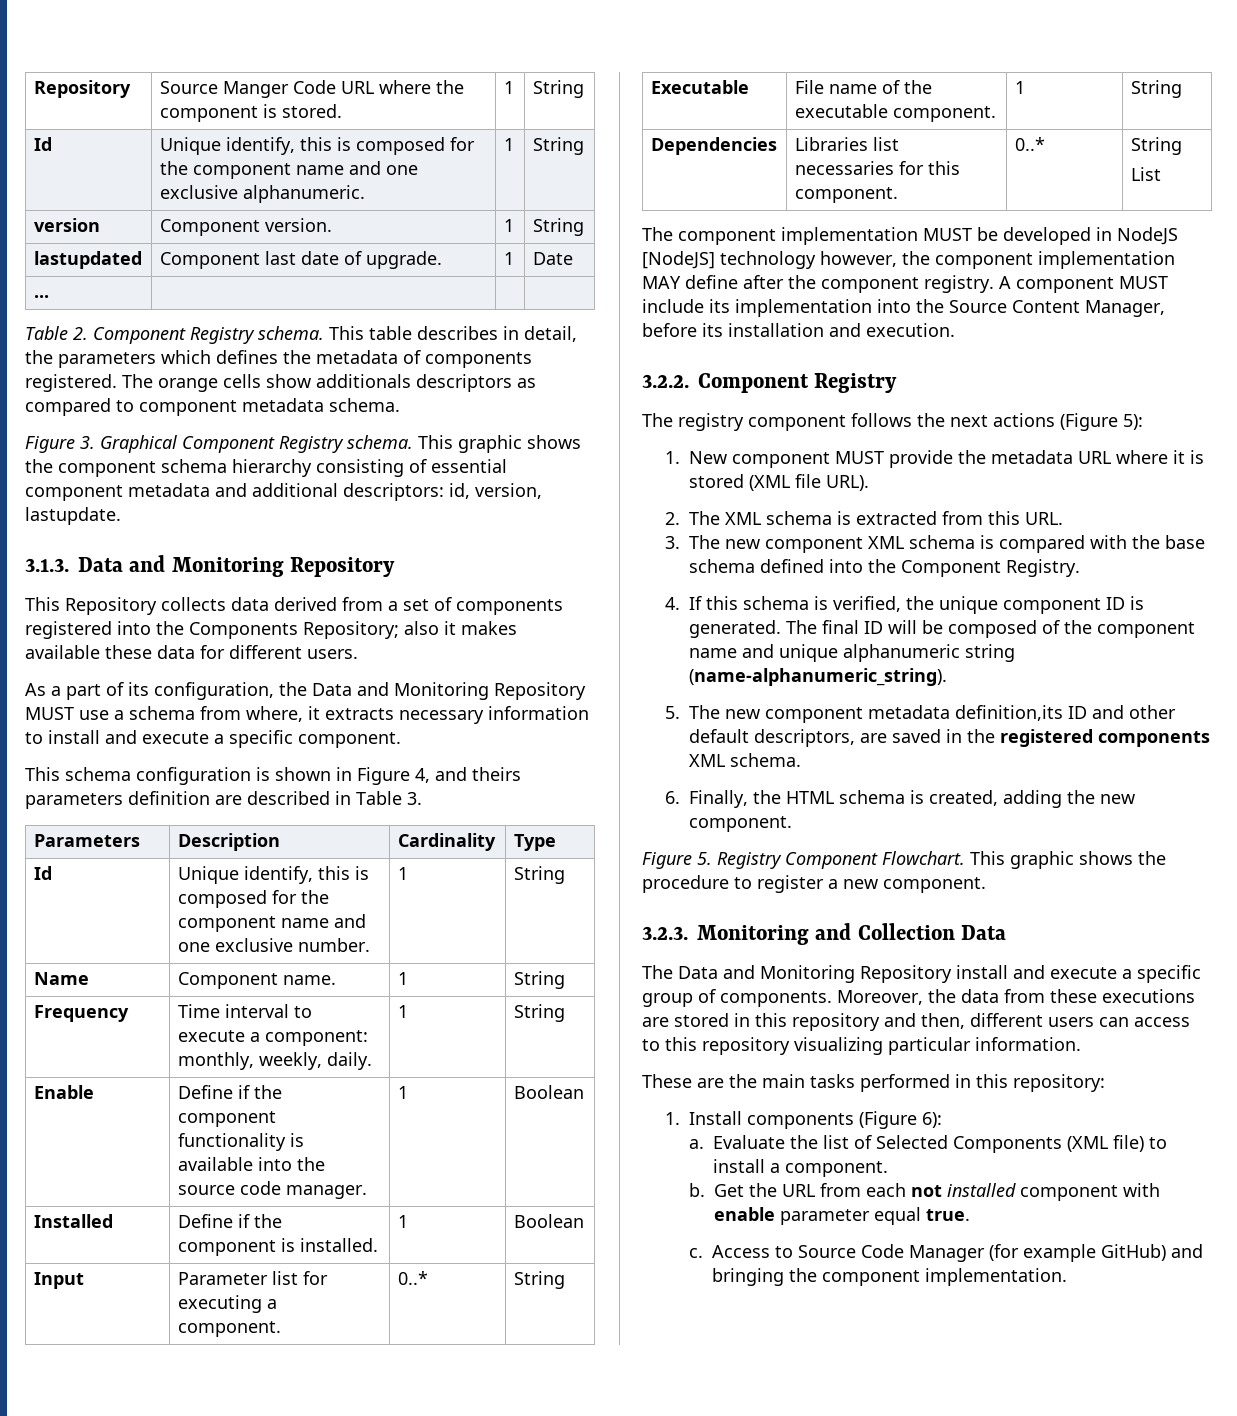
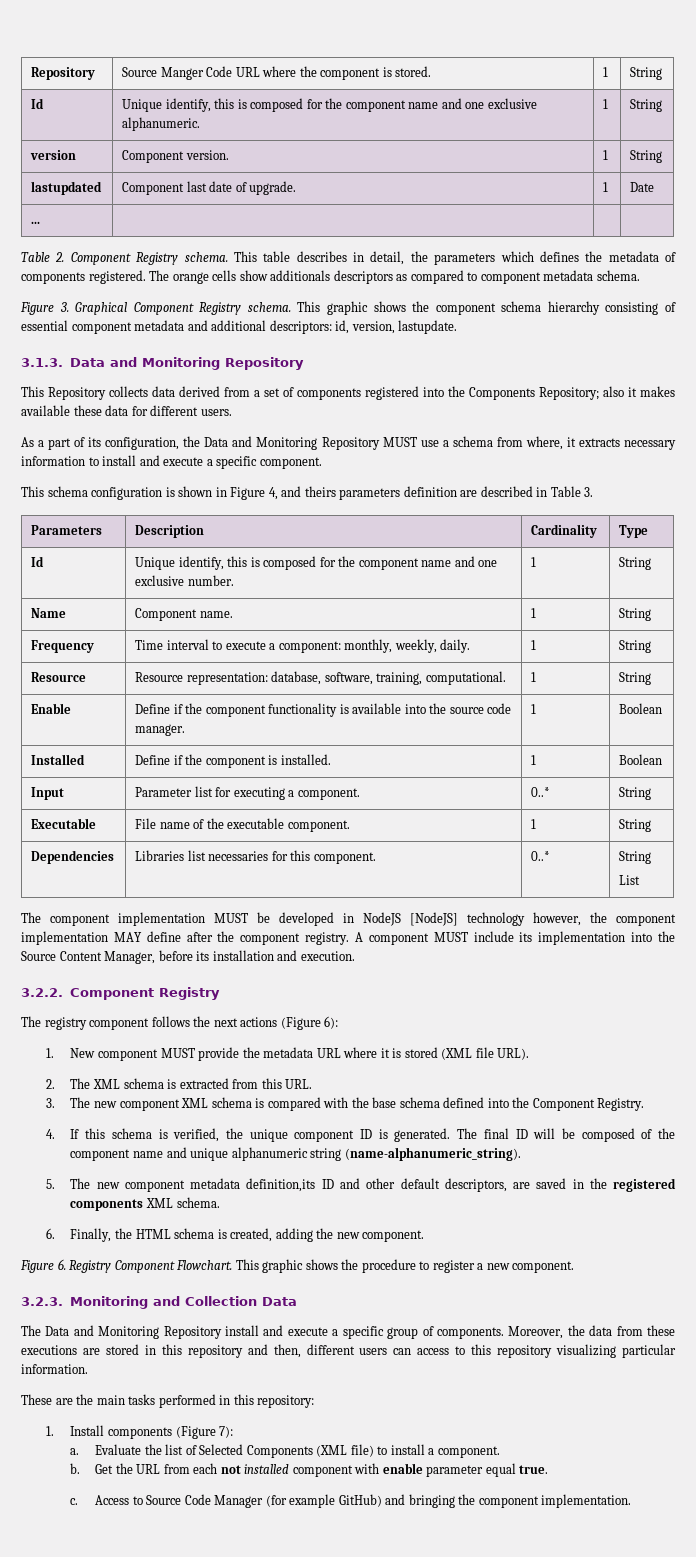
(565, 1013) none -> [31,672,87,682] [135,671,506,685] [531,672,537,682] [619,672,652,685] // Resource | Resource representation: database, software, training, computational. | 1 | String
[1123,414,1143,430] 5): -> [324,1016,339,1029] 6):
[697,852,712,865] 5. -> [57,1259,66,1270] 6.
[922,1112,943,1128] 6): -> [219,1426,234,1438] 7):

